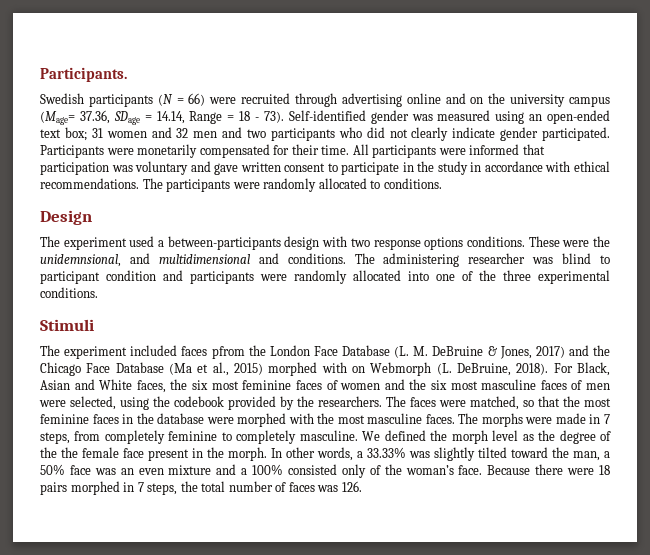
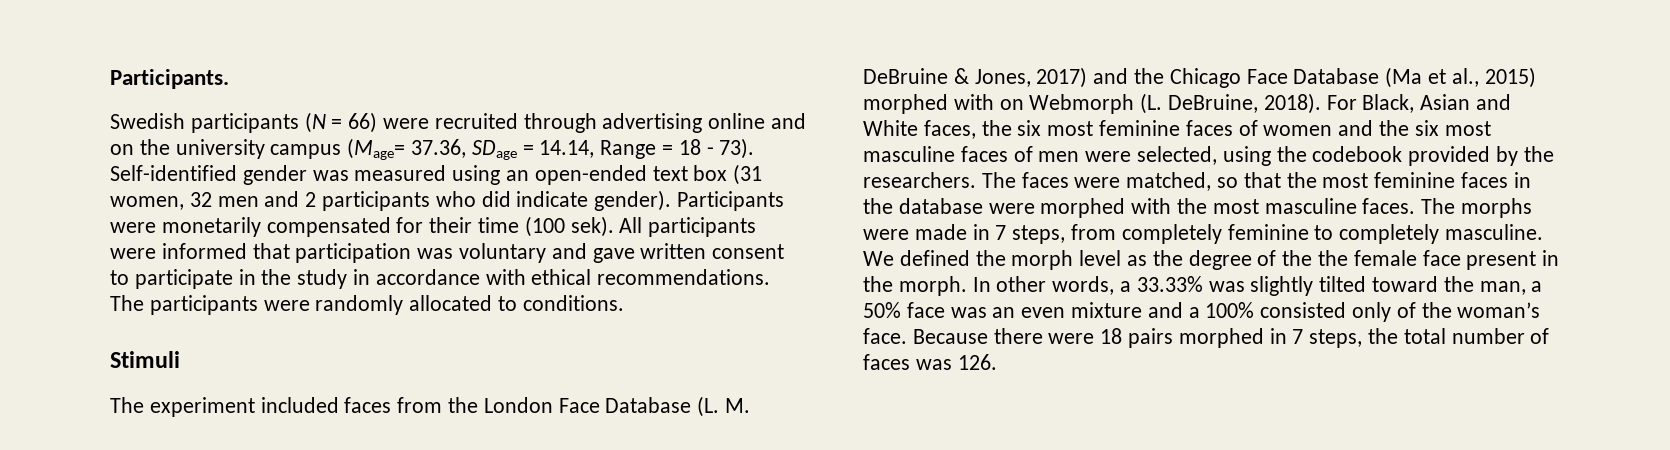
[64,127,172,141] box; 31 women and -> [693,164,763,185] [110,196,184,210] box (31 women,
[247,129,266,138] two -> [305,192,317,207] 2
[389,127,610,141] not clearly indicate gender participated. -> [516,190,672,211] indicate gender).
[321,145,350,155] time. -> [478,216,614,237] time (100 sek).
[40,210,92,225] [40,236,610,250] [40,253,610,267] [40,270,610,284] [40,287,98,298] // Design // The experiment used a between-participants design with two response options conditions. These were the unidemnsional, and multidimensional and conditions. The administering researcher was blind to participant condition and participants were randomly allocated into one of the three experimental conditions. -> (624, 303) none
[211,346,245,359] pfrom -> [397,397,443,413] from

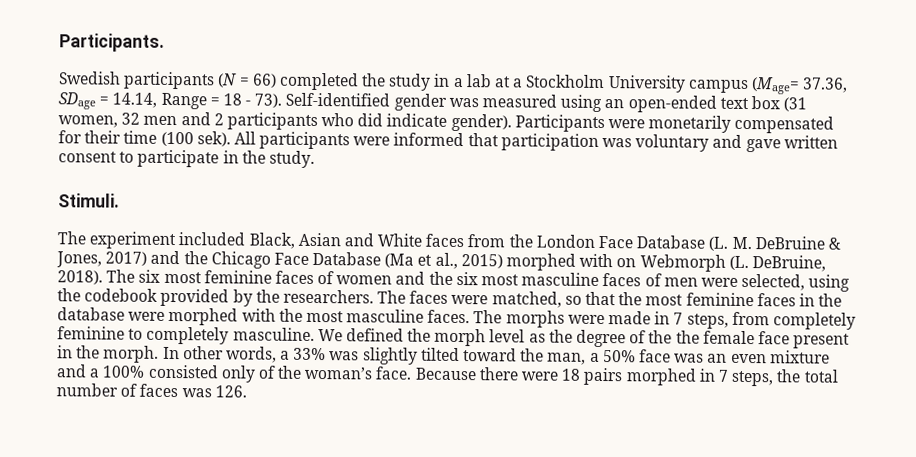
[383,113,807,133] [110,139,265,159] were recruited through advertising online and on the university -> [278,72,686,93] completed the study in a lab at a Stockholm University
[297,269,771,289] [110,295,624,315] [110,351,180,368] study in accordance with ethical recommendations. The participants were randomly allocated to conditions. // Stimuli -> [268,150,315,168] [58,193,120,208] study. // Stimuli.
(339, 405) none -> [248,232,423,249] Black, Asian and White
[1326,94,1512,113] [863,120,1012,139] For Black, Asian and White faces, the -> [106,269,136,283] The
[1136,276,1203,292] 33.33% -> [293,347,327,361] 33%

